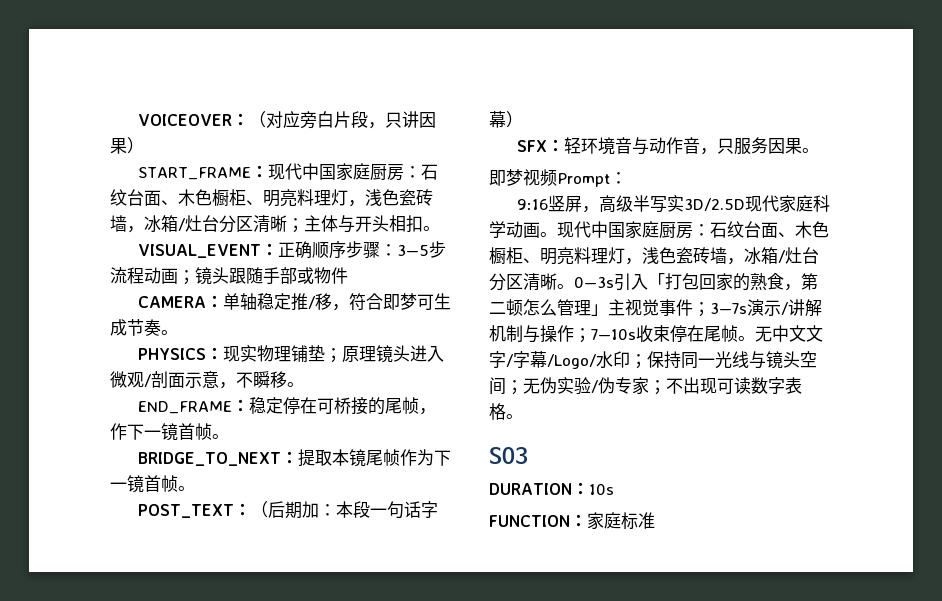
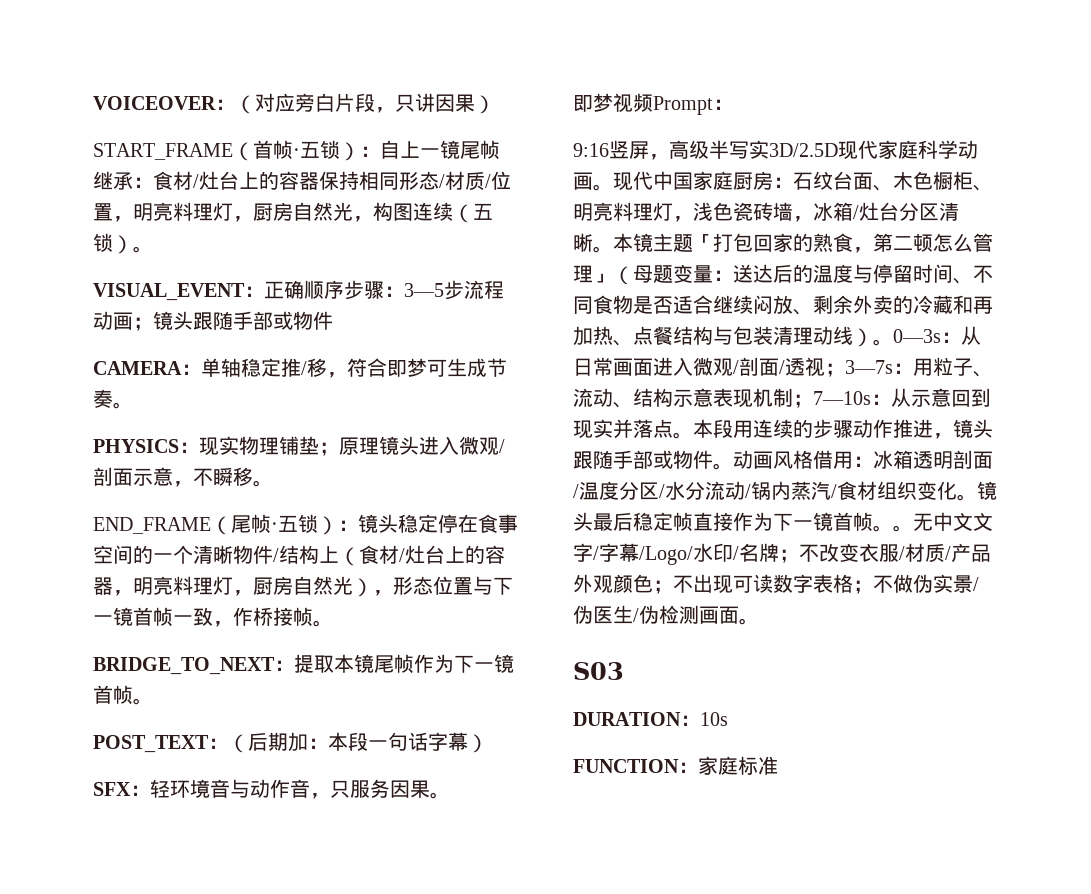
[251,163,439,181] [110,189,433,207] [110,215,423,233] ：现代中国家庭厨房：石纹台面、木色橱柜、明亮料理灯，浅色瓷砖墙，冰箱/灶台分区清晰；主体与开头相扣 -> [233,140,500,161] [93,171,511,190] [93,202,493,223] [93,233,133,254] （首帧·五锁）：自上一镜尾帧继承：食材/灶台上的容器保持相同形态/材质/位置，明亮料理灯，厨房自然光，构图连续（五锁）
[232,397,437,415] [110,423,195,441] ：稳定停在可桥接的尾帧，作下一镜首 -> [211,514,518,535] [93,545,505,566] [93,576,513,597] [93,607,293,627] （尾帧·五锁）：镜头稳定停在食事空间的一个清晰物件/结构上（食材/灶台上的容器，明亮料理灯，厨房自然光），形态位置与下一镜首帧一致，作桥接
[574,273,648,291] 0—3s引入 -> [613,233,693,252] 本镜主题
[608,299,822,317] [489,325,738,343] 主视觉事件；3—7s演示/讲解机制与操作；7—10s收束停在尾帧 -> [613,264,993,285] [573,295,993,315] [573,326,981,347] [573,357,993,377] [573,388,991,408] [573,419,993,439] [573,450,993,470] [573,481,997,501] [573,512,893,532] （母题变量：送达后的温度与停留时间、不同食物是否适合继续闷放、剩余外卖的冷藏和再加热、点餐结构与包装清理动线）。0—3s：从日常画面进入微观/剖面/透视；3—7s：用粒子、流动、结构示意表现机制；7—10s：从示意回到现实并落点。本段用连续的步骤动作推进，镜头跟随手部或物件。动画风格借用：冰箱透明剖面/温度分区/水分流动/锅内蒸汽/食材组织变化。镜头最后稳定帧直接作为下一镜首帧。
[630,351,817,369] [489,377,649,395] ；保持同一光线与镜头空间；无伪实验/伪专家 -> [733,543,991,563] [573,574,653,593] /名牌；不改变衣服/材质/产品外观颜色
(506, 411) none -> [853,574,979,594] [573,605,739,624] ；不做伪实景/伪医生/伪检测画面

